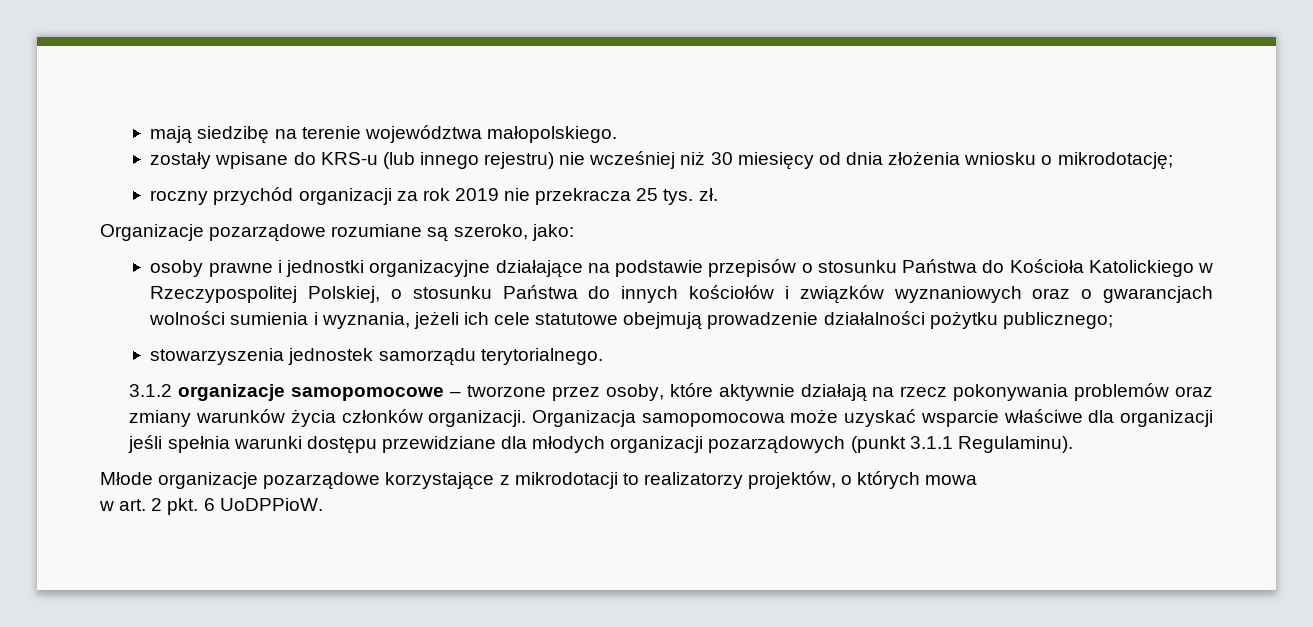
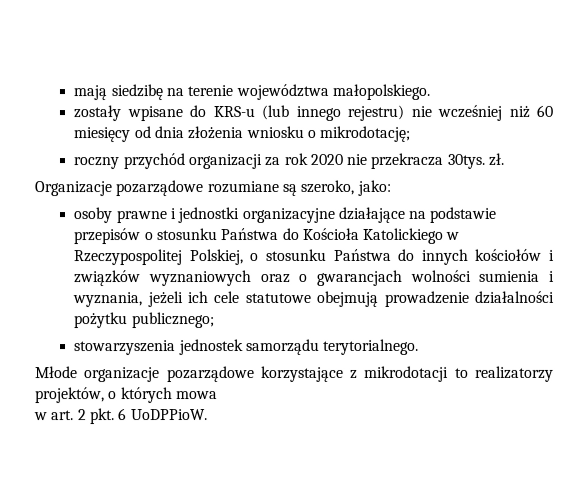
[710,152,733,165] 30 -> [536,104,553,117] 60
[454,188,499,201] 2019 -> [309,153,343,165] 2020
[636,188,694,205] 25 tys. -> [446,153,485,169] 30tys.
[129,383,1213,402] [129,409,1213,427] [128,435,1073,454] // 3.1.2 organizacje samopomocowe – tworzone przez osoby, które aktywnie działają na rzecz pokonywania problemów oraz zmiany warunków życia członków organizacji. Organizacja samopomocowa może uzyskać wsparcie właściwe dla organizacji jeśli spełnia warunki dostępu przewidziane dla młodych organizacji pozarządowych (punkt 3.1.1 Regulaminu). -> (420, 346) none

